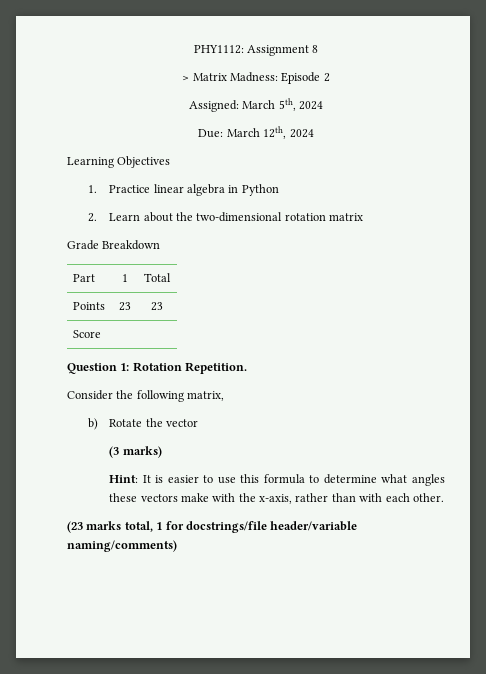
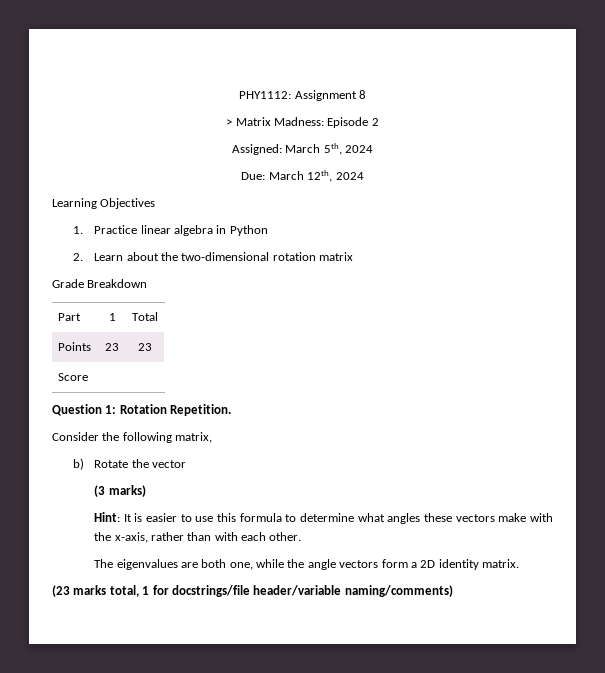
(444, 497) none -> [94,559,520,570] // The eigenvalues are both one, while the angle vectors form a 2D identity matrix.

